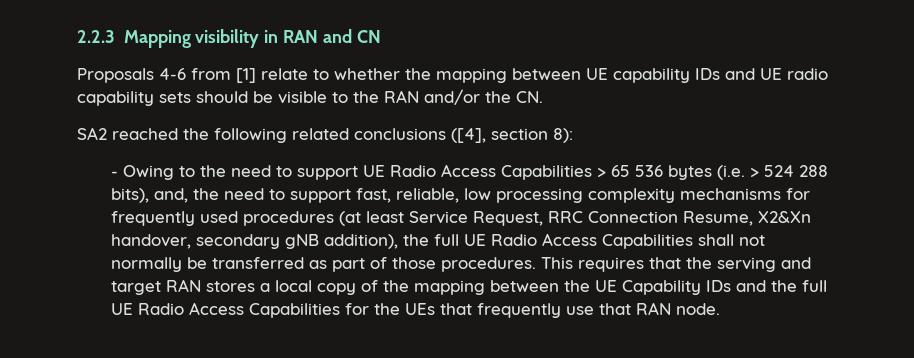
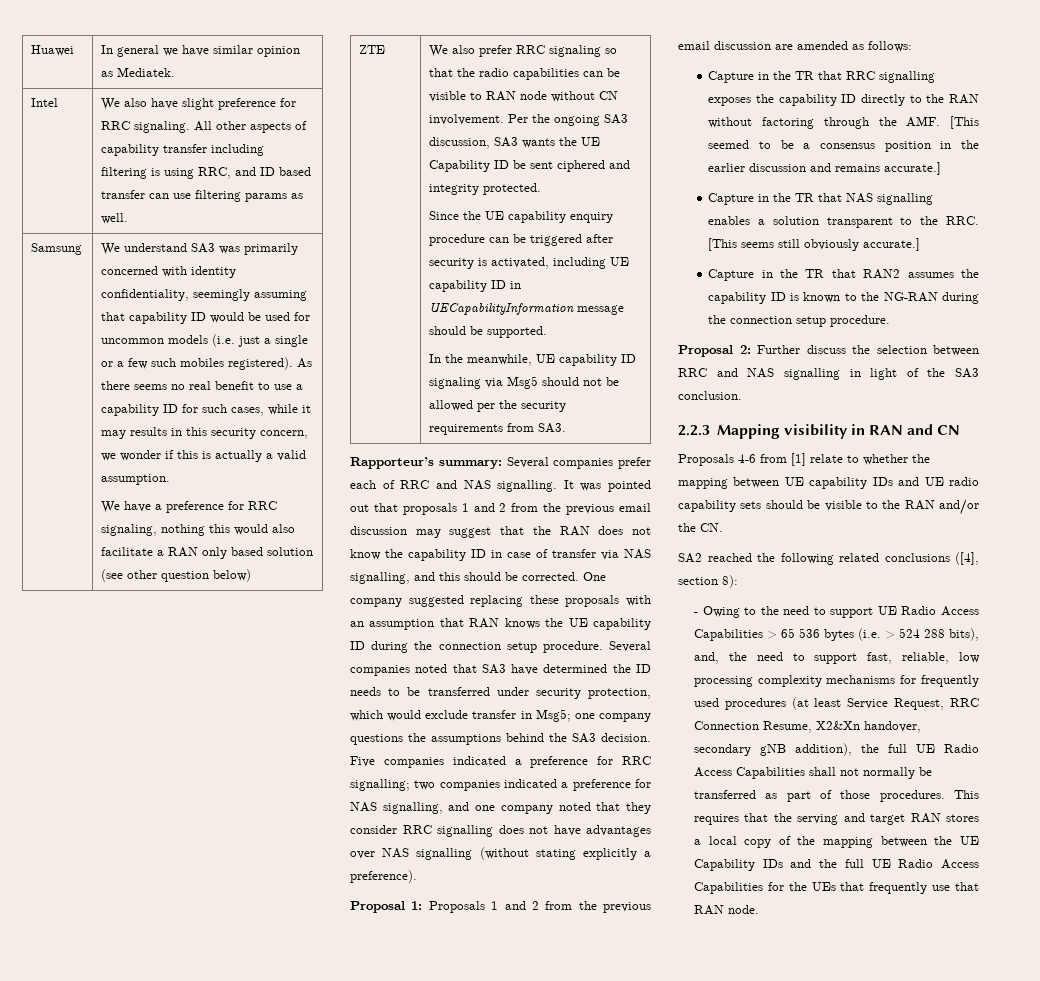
(77, 36) none -> [31,45,75,56] [101,45,301,57] [101,67,176,77] [31,98,59,107] [101,98,297,110] [101,121,308,133] [101,144,265,156] [101,167,312,179] [101,190,304,202] [101,213,129,224] [31,243,83,255] [101,243,299,255] [101,266,237,278] [101,289,308,301] [101,312,311,324] [101,334,309,347] [101,357,313,370] [101,381,304,390] [101,404,312,416] [101,427,309,439] [101,450,307,462] [101,474,171,485] [101,501,278,513] [101,524,296,536] [101,547,314,559] [101,569,252,582] [359,45,386,54] [429,45,618,57] [429,68,621,80] [429,91,619,102] [429,114,629,126] [429,137,601,149] [429,160,631,172] [429,183,542,195] [429,211,614,223] [429,234,614,246] [429,257,630,269] [429,280,522,292] [429,303,625,315] [429,326,548,338] [429,354,637,366] [429,376,620,389] [429,400,567,412] [429,423,567,435] [350,457,651,469] [350,480,651,492] [350,503,651,515] [350,526,651,538] [350,549,651,561] [350,572,606,584] [350,595,651,607] [350,618,651,630] [350,641,651,653] [350,664,651,676] [350,687,651,699] [350,709,651,722] [350,733,651,745] [350,756,651,768] [350,779,651,791] [350,802,651,814] [350,825,651,837] [350,847,651,860] [350,870,417,883] [350,901,651,913] [678,41,912,52] [708,71,936,83] [708,94,979,106] [708,116,979,129] [708,140,979,152] [708,162,942,175] [708,193,934,205] [708,216,979,228] [708,238,921,251] [708,269,979,281] [708,292,979,304] [708,315,891,327] [678,345,979,357] [678,368,979,380] [678,391,742,400] Huawei | In general we have similar opinion as Mediatek. // Intel | We also have slight preference for RRC signaling. All other aspects of capability transfer including filtering is using RRC, and ID based transfer can use filtering params as well. // Samsung | We understand SA3 was primarily concerned with identity confidentiality, seemingly assuming that capability ID would be used for uncommon models (i.e. just a single or a few such mobiles registered). As there seems no real benefit to use a capability ID for such cases, while it may results in this security concern, we wonder if this is actually a valid assumption. // We have a preference for RRC signaling, nothing this would also facilitate a RAN only based solution (see other question below) // ZTE | We also prefer RRC signaling so that the radio capabilities can be visible to RAN node without CN involvement. Per the ongoing SA3 discussion, SA3 wants the UE Capability ID be sent ciphered and integrity protected. // Since the UE capability enquiry procedure can be triggered after security is activated, including UE capability ID in UECapabilityInformation message should be supported. // In the meanwhile, UE capability ID signaling via Msg5 should not be allowed per the security requirements from SA3. // Rapporteur’s summary: Several companies prefer each of RRC and NAS signalling. It was pointed out that proposals 1 and 2 from the previous email discussion may suggest that the RAN does not know the capability ID in case of transfer via NAS signalling, and this should be corrected. One company suggested replacing these proposals with an assumption that RAN knows the UE capability ID during the connection setup procedure. Several companies noted that SA3 have determined the ID needs to be transferred under security protection, which would exclude transfer in Msg5; one company questions the assumptions behind the SA3 decision. Five companies indicated a preference for RRC signalling; two companies indicated a preference for NAS signalling, and one company noted that they consider RRC signalling does not have advantages over NAS signalling (without stating explicitly a preference). // Proposal 1: Proposals 1 and 2 from the previous email discussion are amended as follows: // Capture in the TR that RRC signalling exposes the capability ID directly to the RAN without factoring through the AMF. [This seemed to be a consensus position in the earlier discussion and remains accurate.] // Capture in the TR that NAS signalling enables a solution transparent to the RRC. [This seems still obviously accurate.] // Capture in the TR that RAN2 assumes the capability ID is known to the NG-RAN during the connection setup procedure. // Proposal 2: Further discuss the selection between RRC and NAS signalling in light of the SA3 conclusion. //

